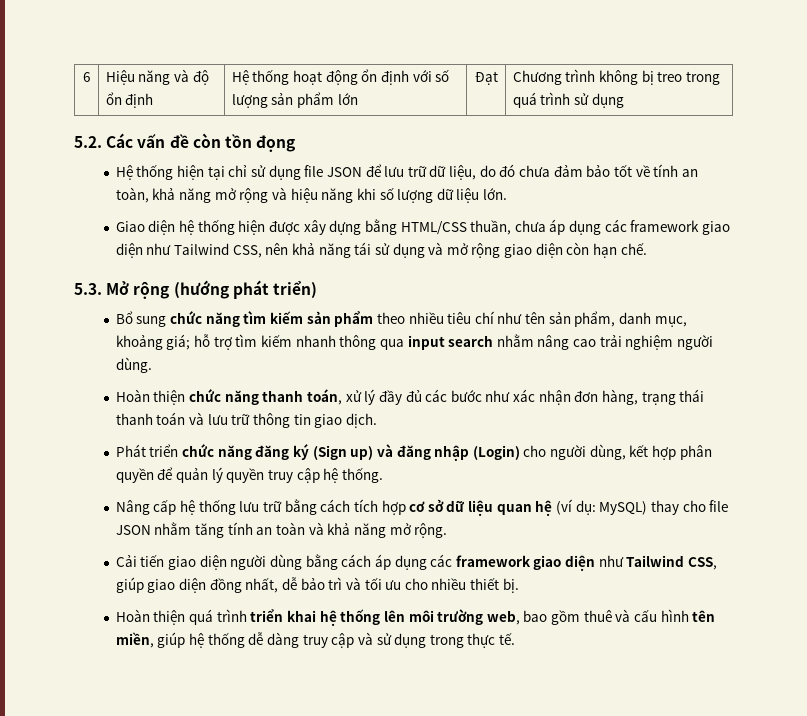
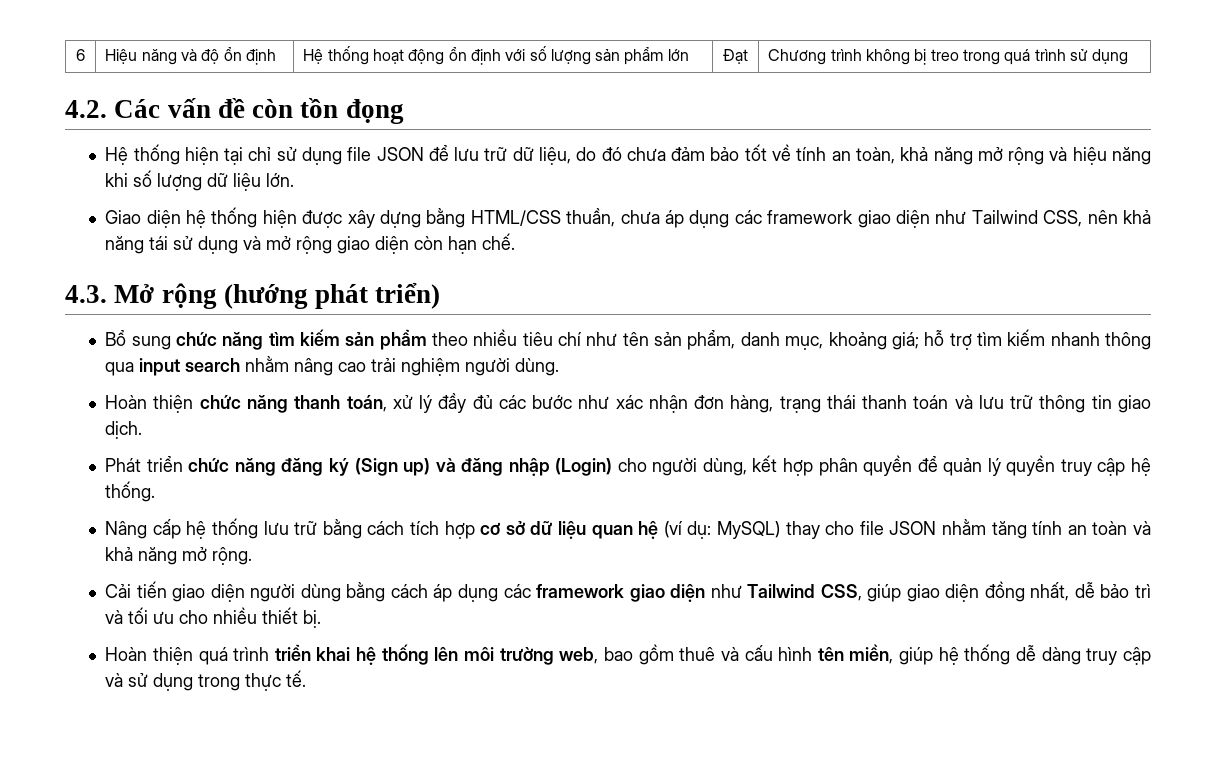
[74,136,102,148] 5.2. -> [65,100,107,118] 4.2.
[74,283,102,295] 5.3. -> [65,285,107,303] 4.3.

